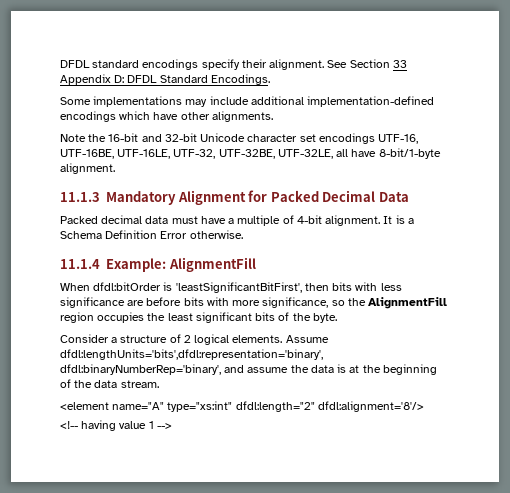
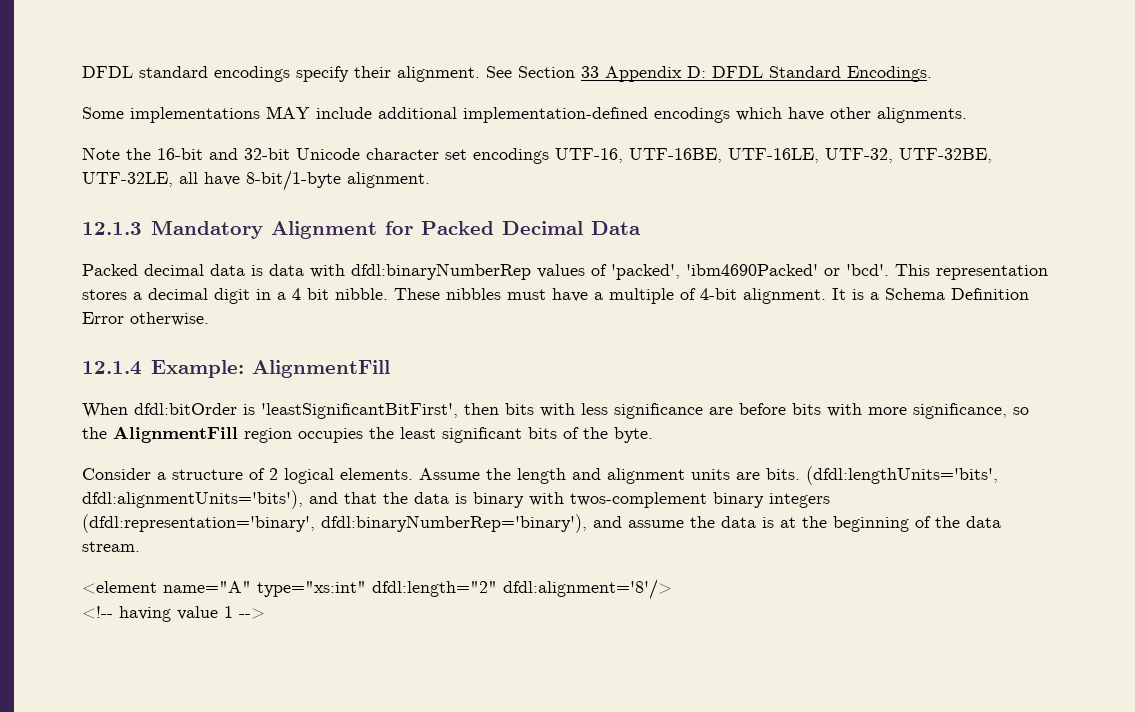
[185,99,208,107] may -> [266,106,310,119] MAY
[60,192,100,202] 11.1.3 -> [82,222,142,235] 12.1.3
(169, 220) none -> [251,263,1048,280] [82,288,501,304] is data with dfdl:binaryNumberRep values of 'packed', 'ibm4690Packed' or 'bcd'. This representation stores a decimal digit in a 4 bit nibble. These nibbles
[60,259,100,269] 11.1.4 -> [82,361,142,375] 12.1.4
[60,349,323,360] [60,364,221,375] dfdl:lengthUnits='bits',dfdl:representation='binary', dfdl:binaryNumberRep='binary', -> [486,466,998,485] [82,490,830,509] [82,514,587,533] the length and alignment units are bits. (dfdl:lengthUnits='bits', dfdl:alignmentUnits='bits'), and that the data is binary with twos-complement binary integers (dfdl:representation='binary', dfdl:binaryNumberRep='binary'),

